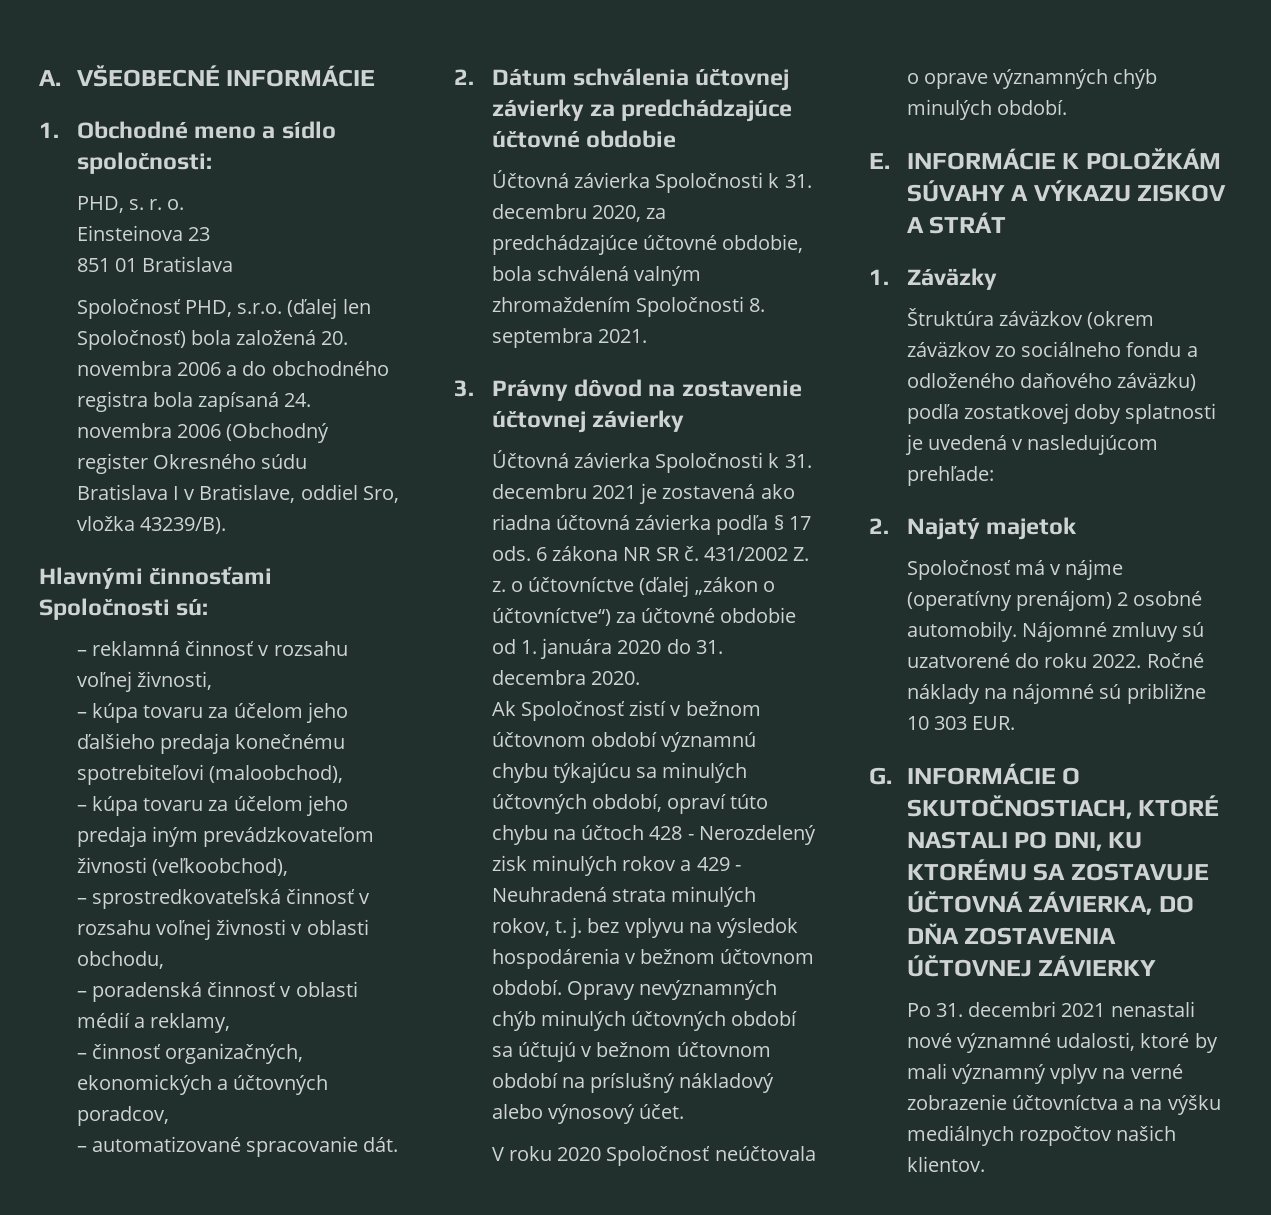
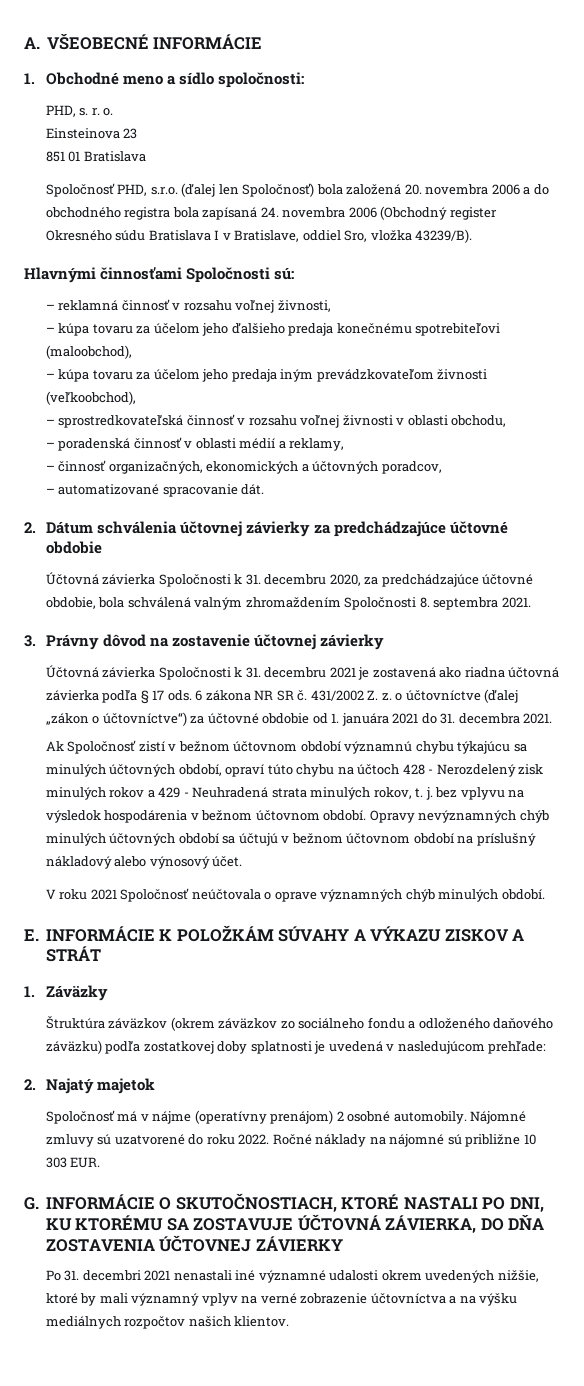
[617,640,662,654] 2020 -> [392,713,419,724] 2021
[590,671,640,685] 2020. -> [523,713,553,724] 2021.
[557,1147,602,1161] 2020 -> [90,889,117,900] 2021
[906,1032,1136,1053] nové významné udalosti, -> [235,1270,539,1283] iné významné udalosti okrem uvedených nižšie,

